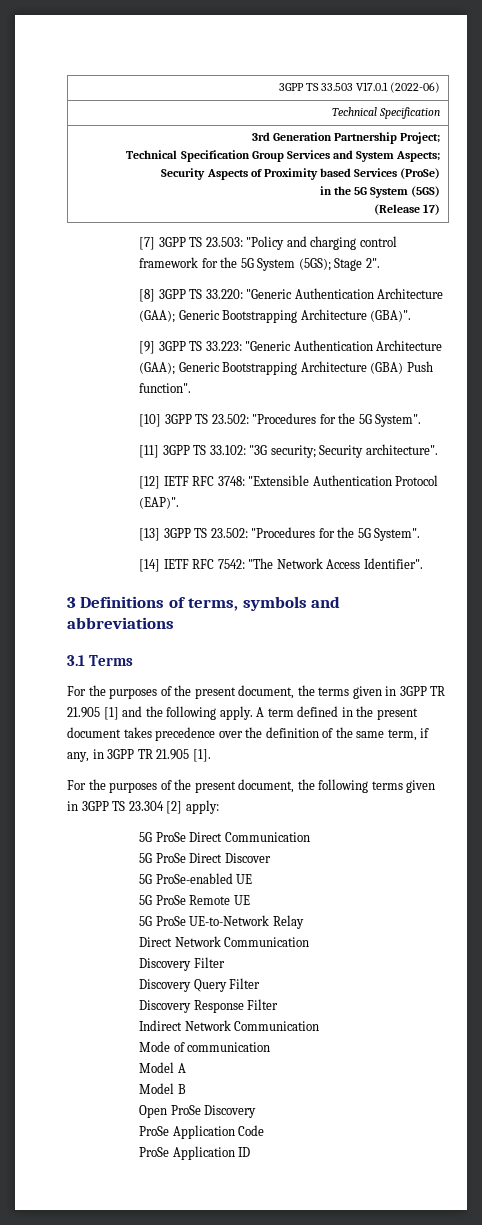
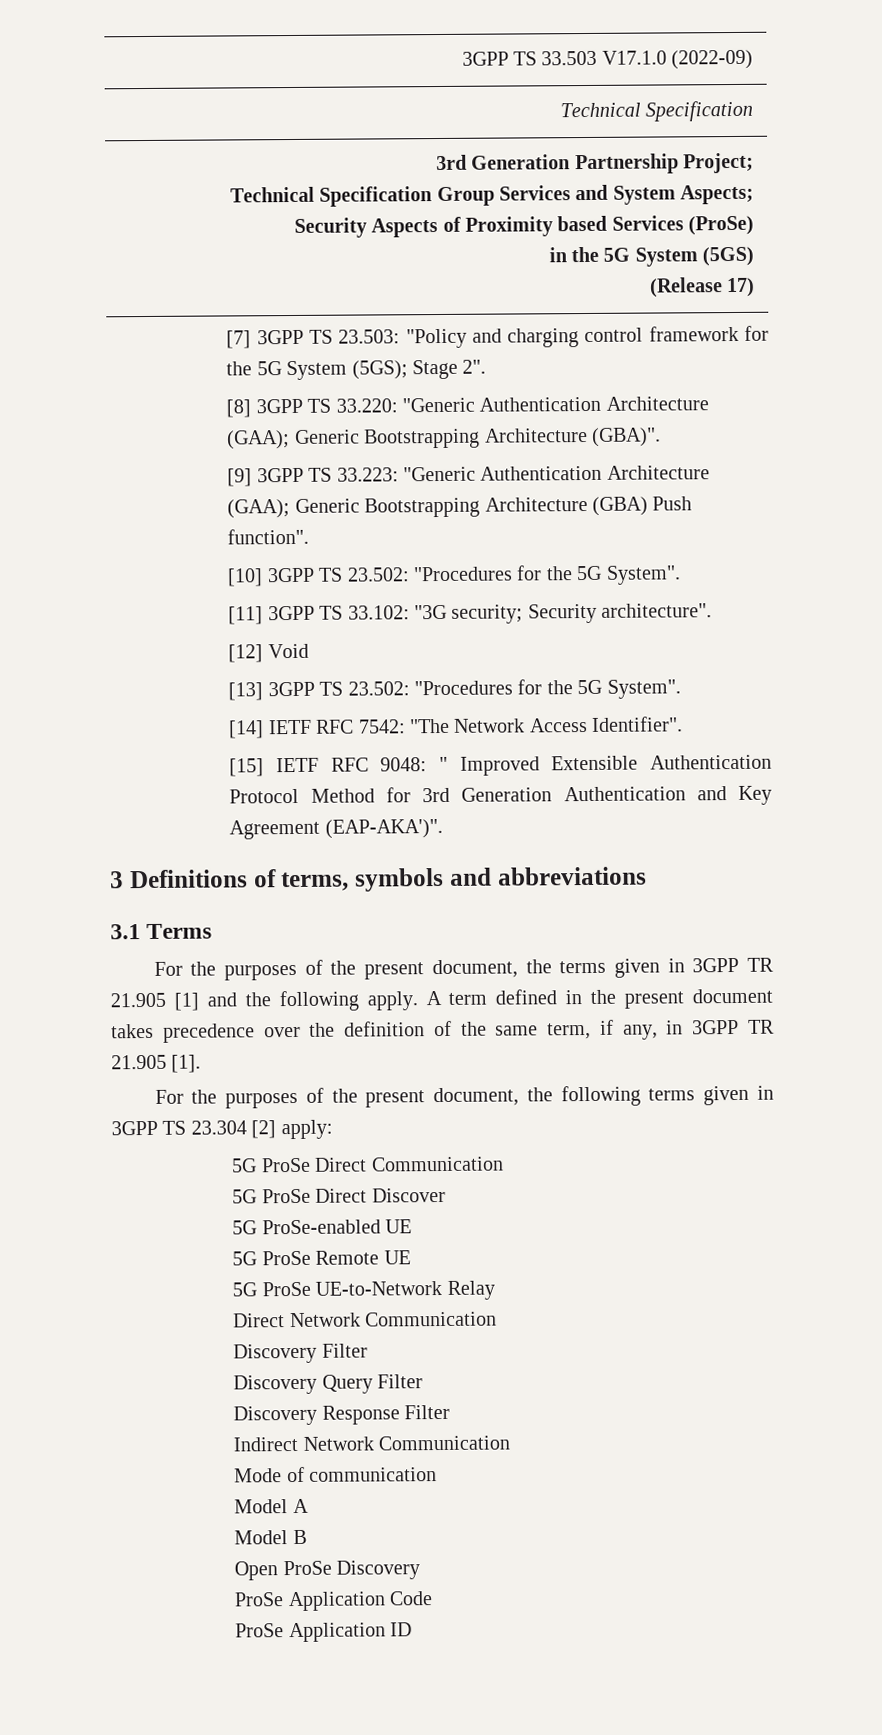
[355,82,441,93] V17.0.1 (2022-06) -> [601,49,754,70] V17.1.0 (2022-09)
[163,475,439,486] [139,497,180,509] IETF RFC 3748: "Extensible Authentication Protocol (EAP)". -> [267,643,309,659] Void
(423, 563) none -> [229,754,772,777] [229,785,772,805] [229,818,443,840] // [15] IETF RFC 9048: " Improved Extensible Authentication Protocol Method for 3rd Generation Authentication and Key Agreement (EAP-AKA')".

